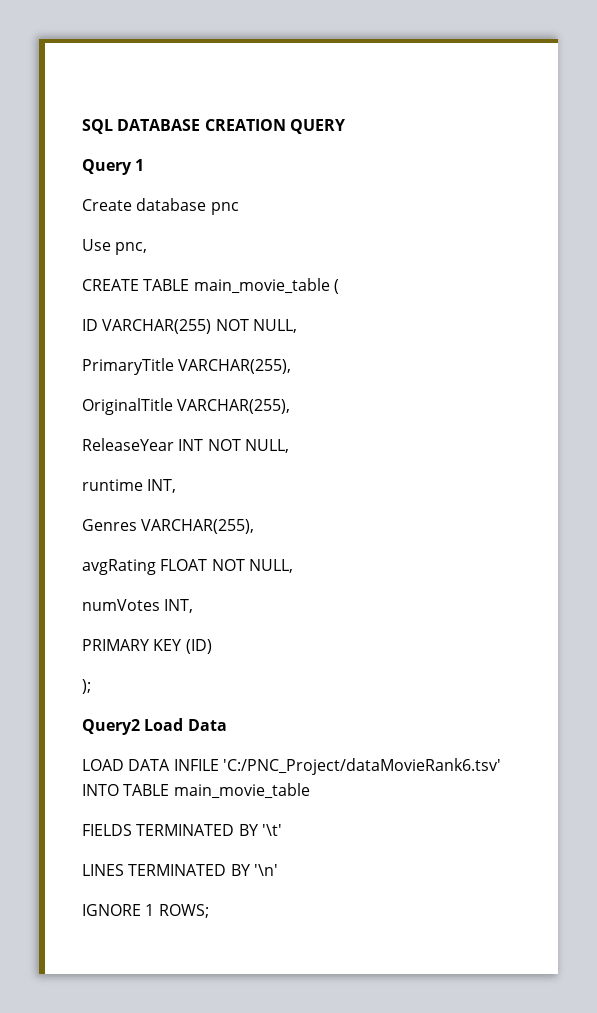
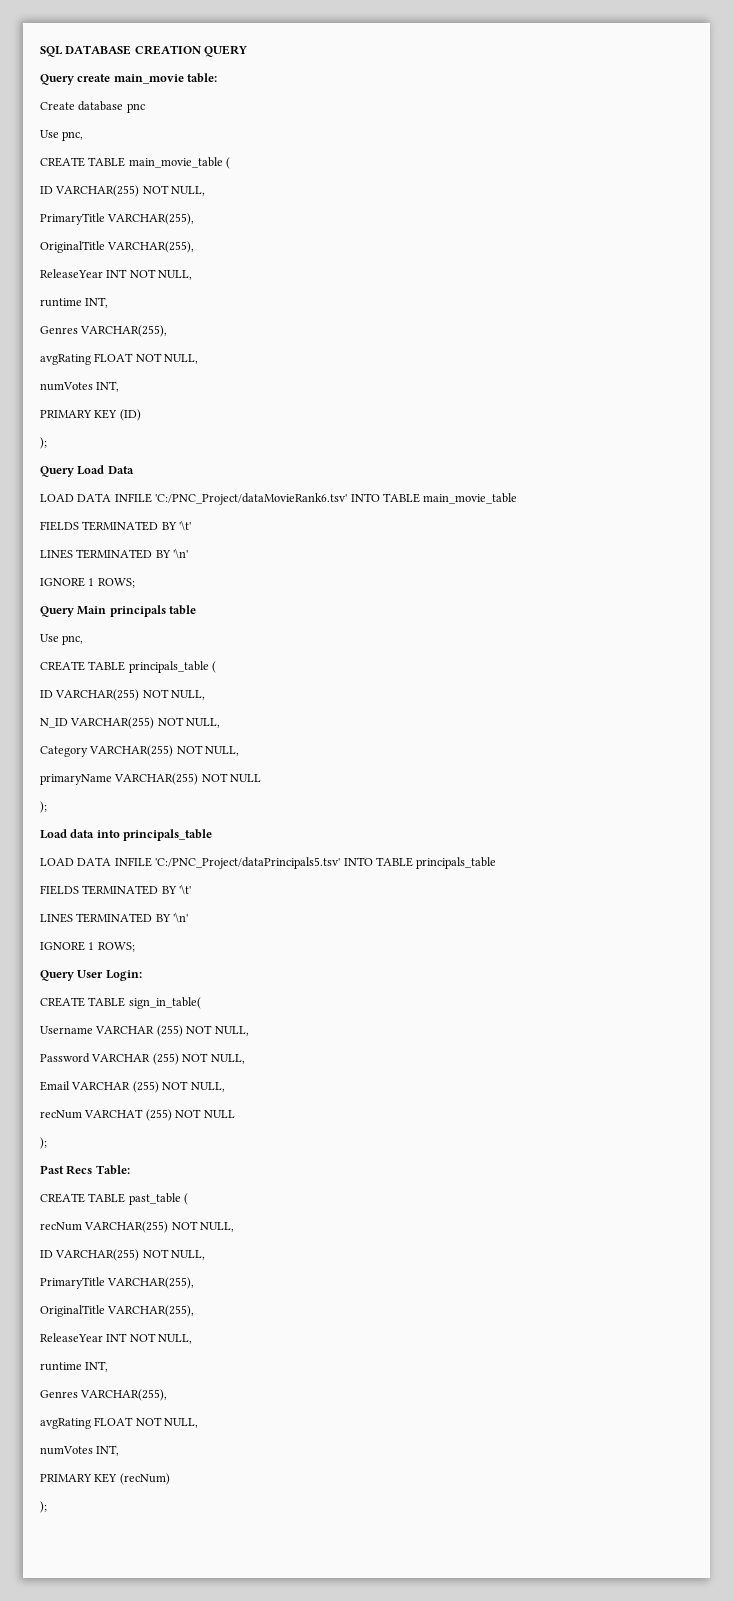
[135,159,145,171] 1 -> [77,73,218,84] create main_movie table:
[82,719,140,735] Query2 -> [40,466,74,477] Query
(209, 911) none -> [40,605,197,617] [40,634,84,645] [40,661,217,673] [40,689,206,701] [40,717,221,729] [40,745,240,757] [40,773,262,785] [40,801,47,813] [40,829,213,841] [40,857,497,869] [40,884,192,895] [40,912,189,923] [40,941,135,952] [40,970,142,981] [40,997,201,1009] [40,1025,249,1037] [40,1053,245,1065] [40,1081,225,1093] [40,1109,235,1121] [40,1137,47,1149] [40,1165,130,1175] [40,1193,189,1205] [40,1221,235,1233] [40,1249,206,1261] [40,1277,195,1289] [40,1305,195,1317] [40,1333,193,1344] [40,1361,109,1372] [40,1389,168,1401] [40,1417,199,1429] [40,1445,120,1456] [40,1473,170,1485] [40,1501,47,1513] // Query Main principals table // Use pnc, // CREATE TABLE principals_table ( // ID VARCHAR(255) NOT NULL, // N_ID VARCHAR(255) NOT NULL, // Category VARCHAR(255) NOT NULL, // primaryName VARCHAR(255) NOT NULL // ); // Load data into principals_table // LOAD DATA INFILE 'C:/PNC_Project/dataPrincipals5.tsv' INTO TABLE principals_table // FIELDS TERMINATED BY '\t' // LINES TERMINATED BY '\n' // IGNORE 1 ROWS; // Query User Login: // CREATE TABLE sign_in_table( // Username VARCHAR (255) NOT NULL, // Password VARCHAR (255) NOT NULL, // Email VARCHAR (255) NOT NULL, // recNum VARCHAT (255) NOT NULL // ); // Past Recs Table: // CREATE TABLE past_table ( // recNum VARCHAR(255) NOT NULL, // ID VARCHAR(255) NOT NULL, // PrimaryTitle VARCHAR(255), // OriginalTitle VARCHAR(255), // ReleaseYear INT NOT NULL, // runtime INT, // Genres VARCHAR(255), // avgRating FLOAT NOT NULL, // numVotes INT, // PRIMARY KEY (recNum) // );

